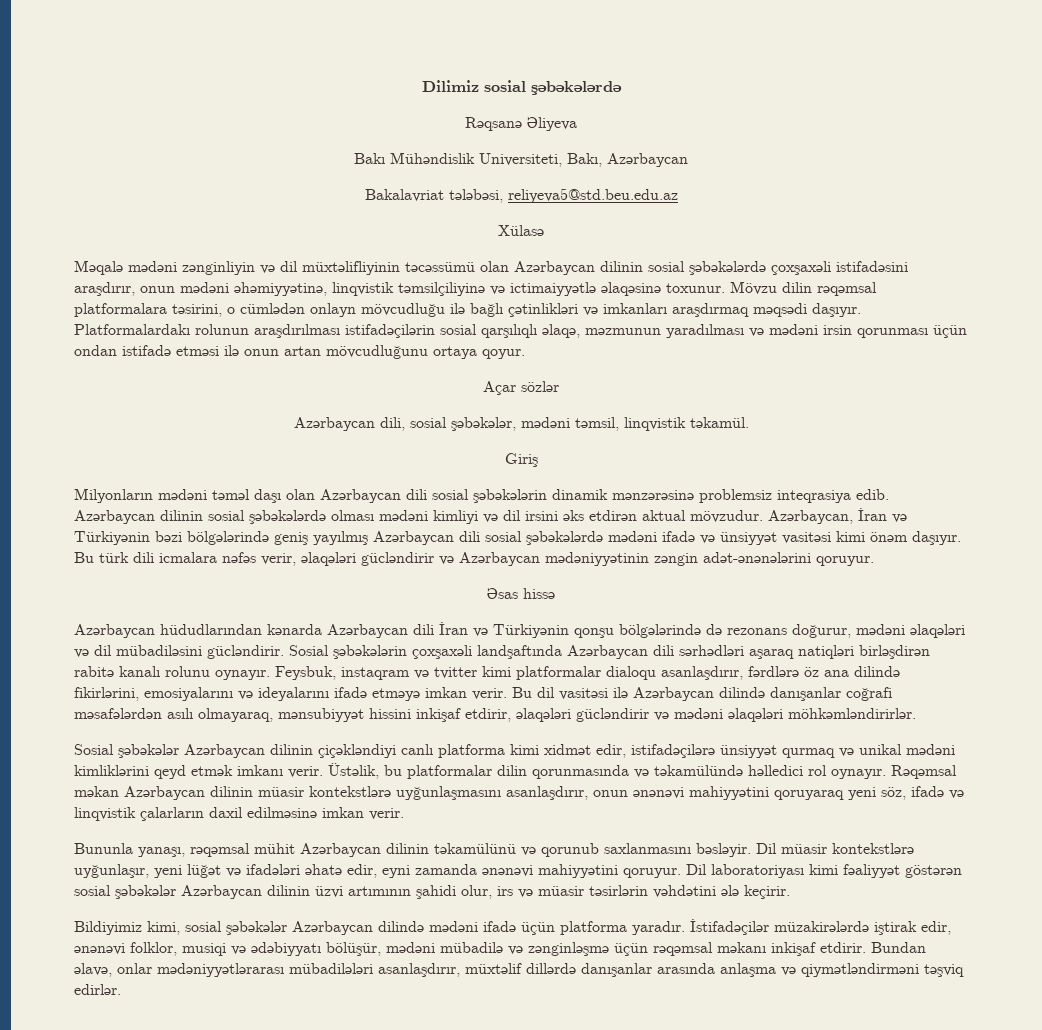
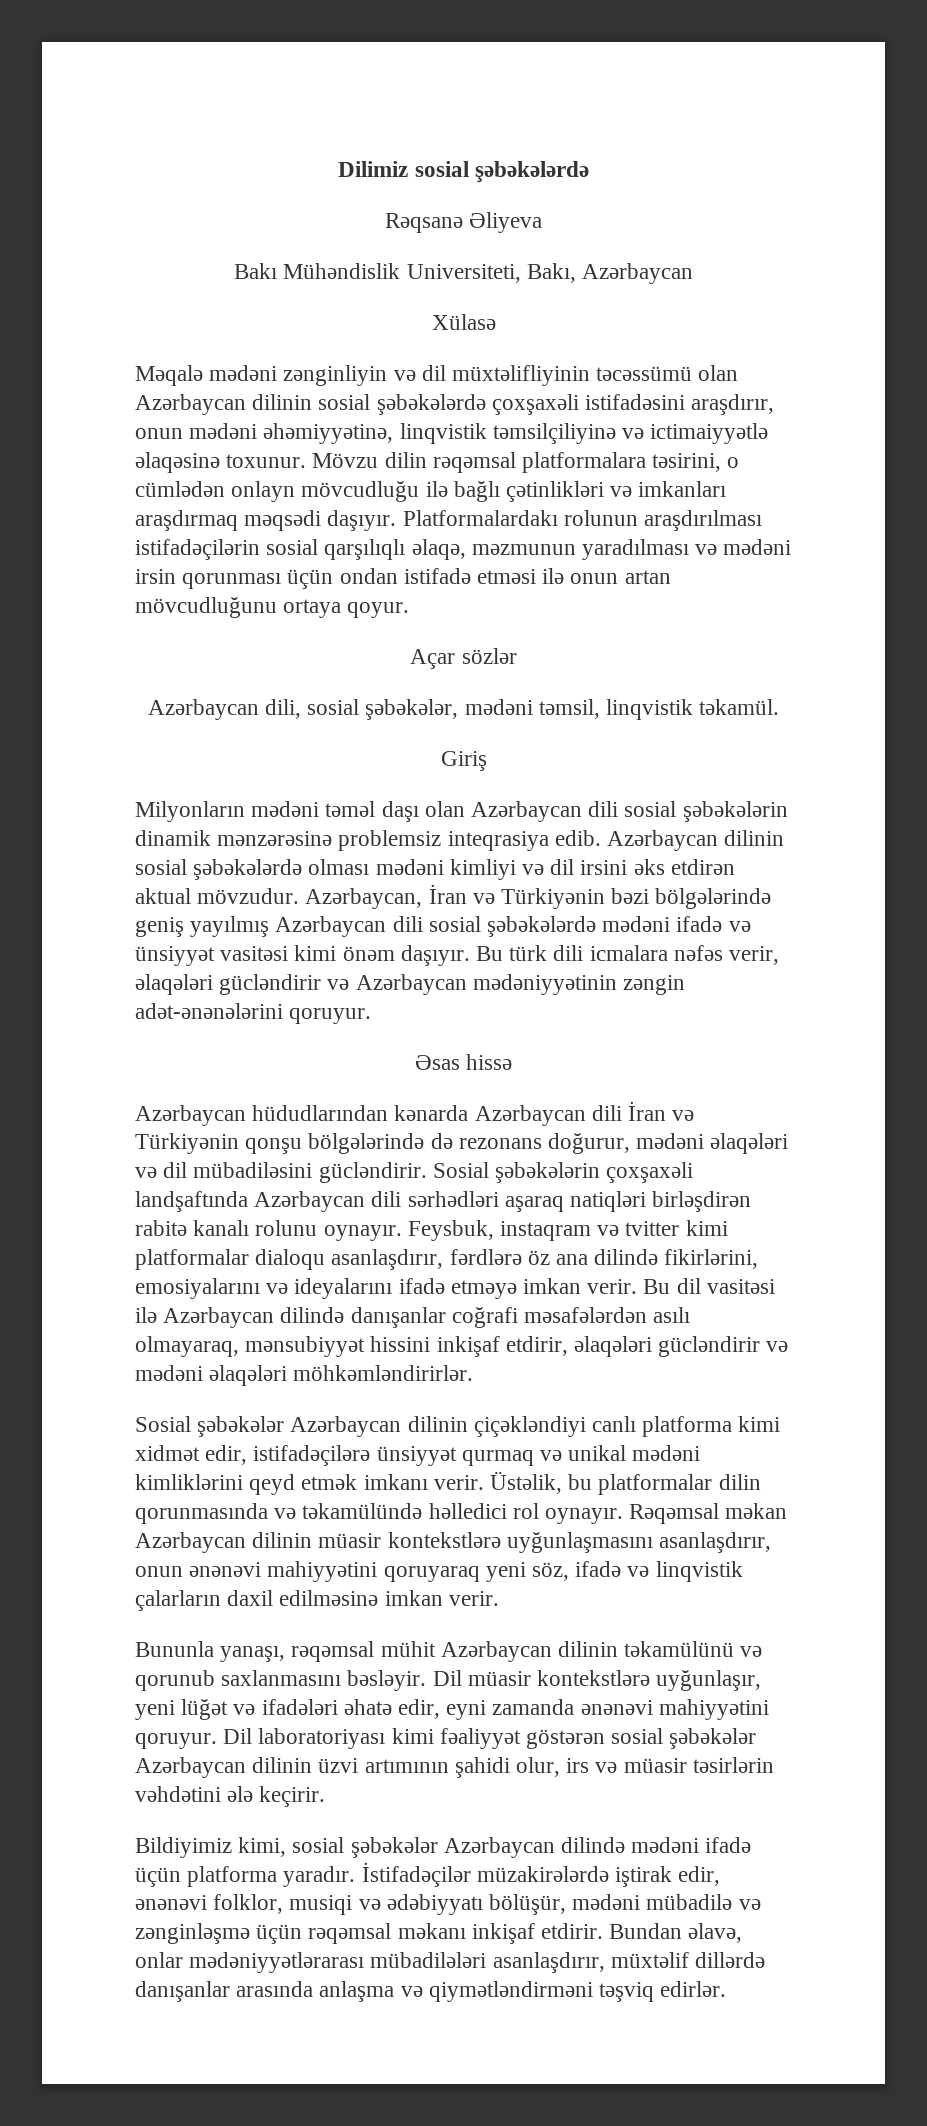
[364,188,678,203] // Bakalavriat tələbəsi, reliyeva5@std.beu.edu.az -> (693, 273) none

